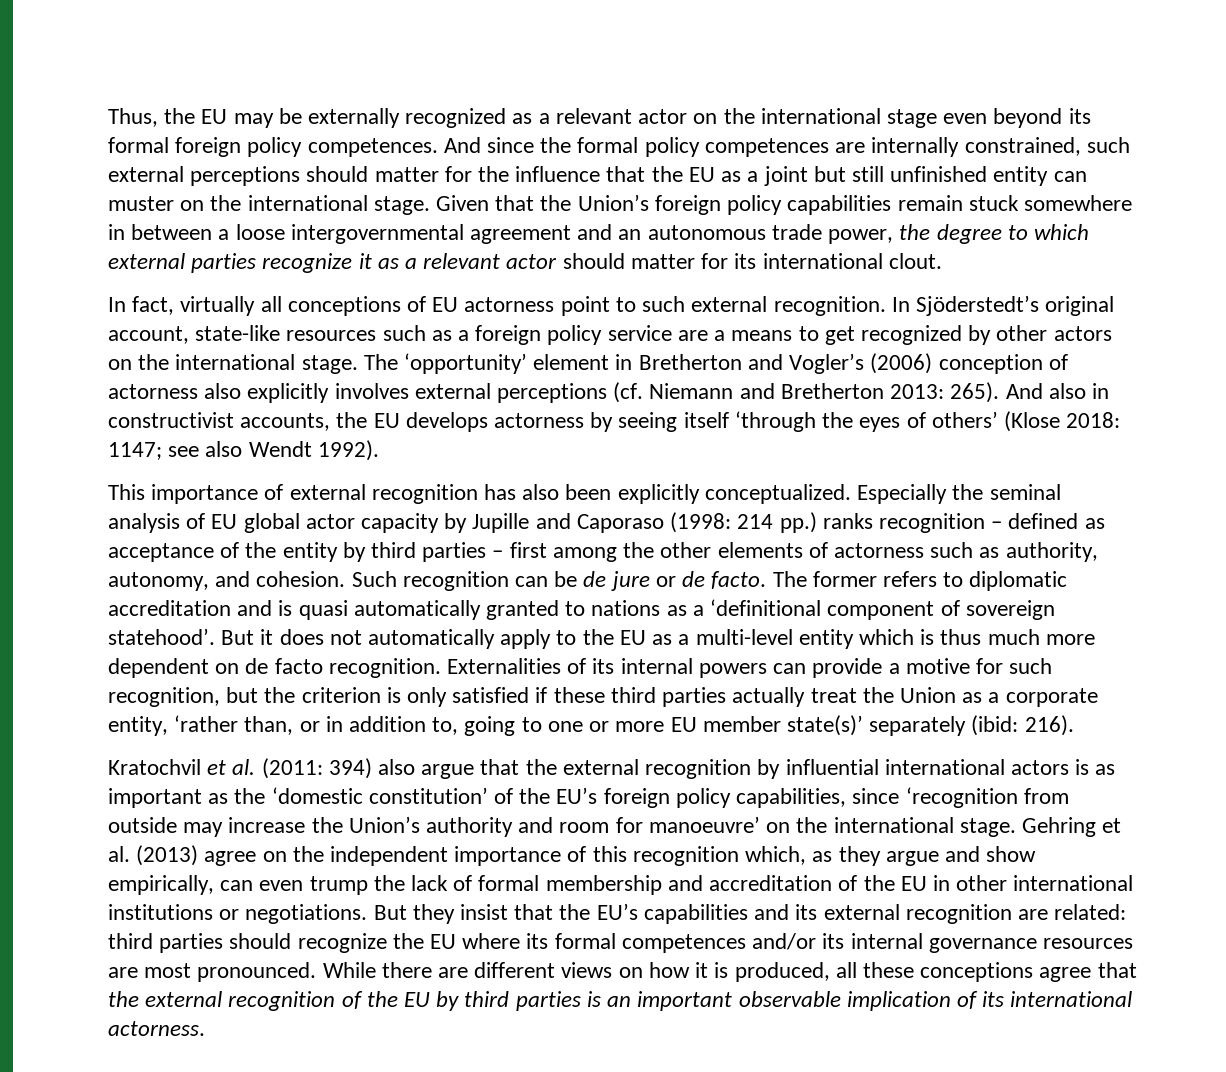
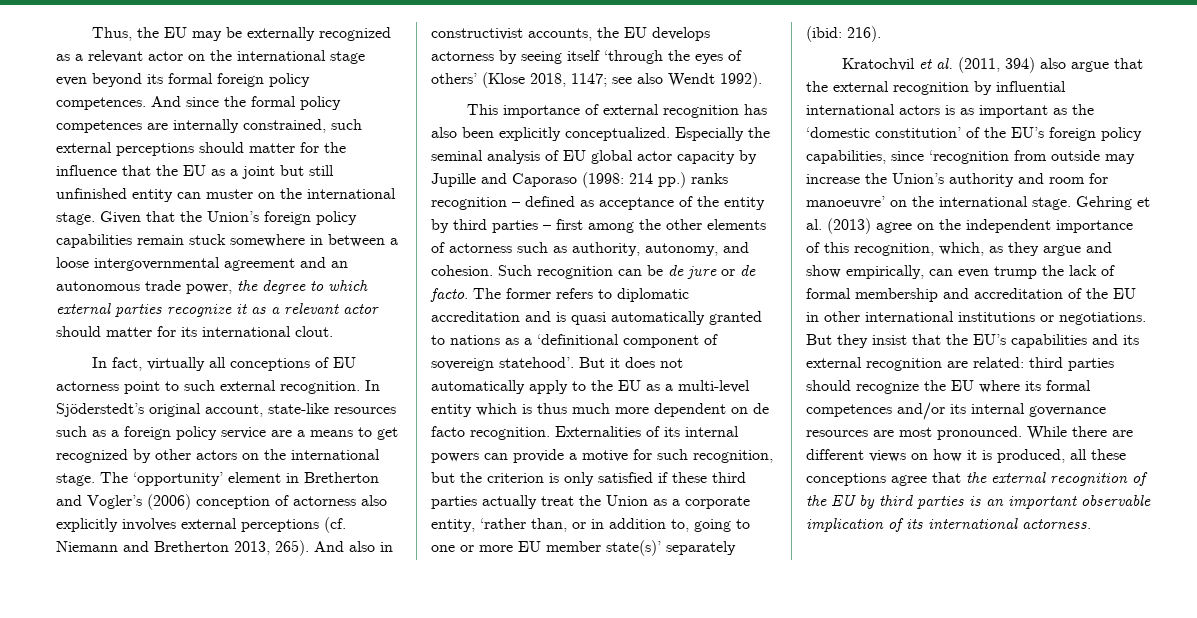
[890,384,945,399] 2013: -> [234,541,270,555] 2013,
[1066,412,1121,428] 2018: -> [530,73,566,87] 2018,
[261,758,323,779] (2011: -> [957,57,1000,73] (2011,
[632,846,739,866] recognition -> [854,243,934,256] recognition,

